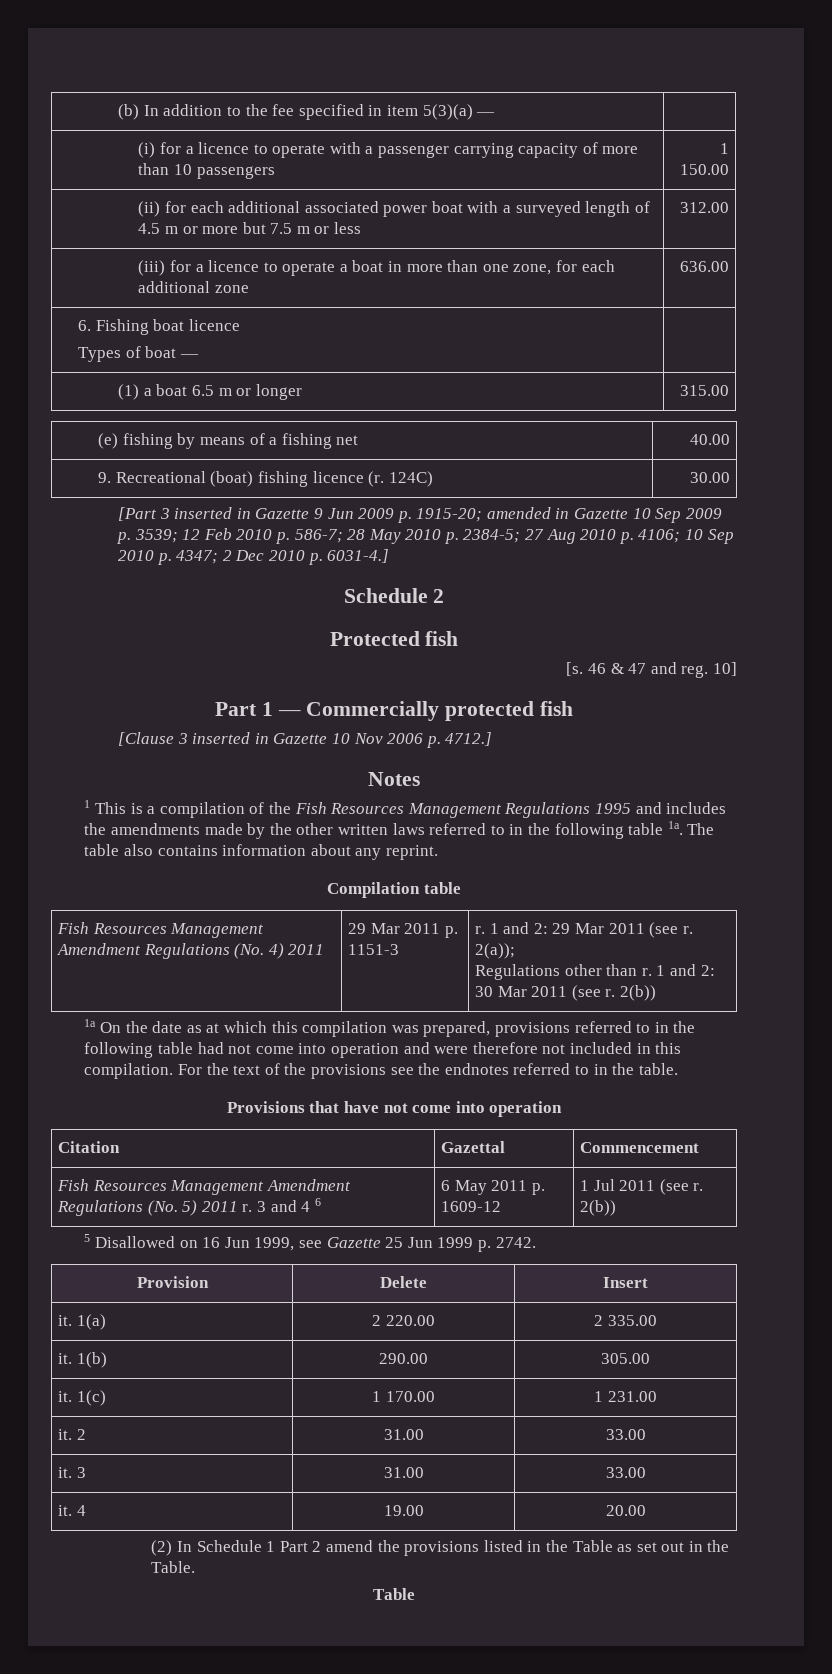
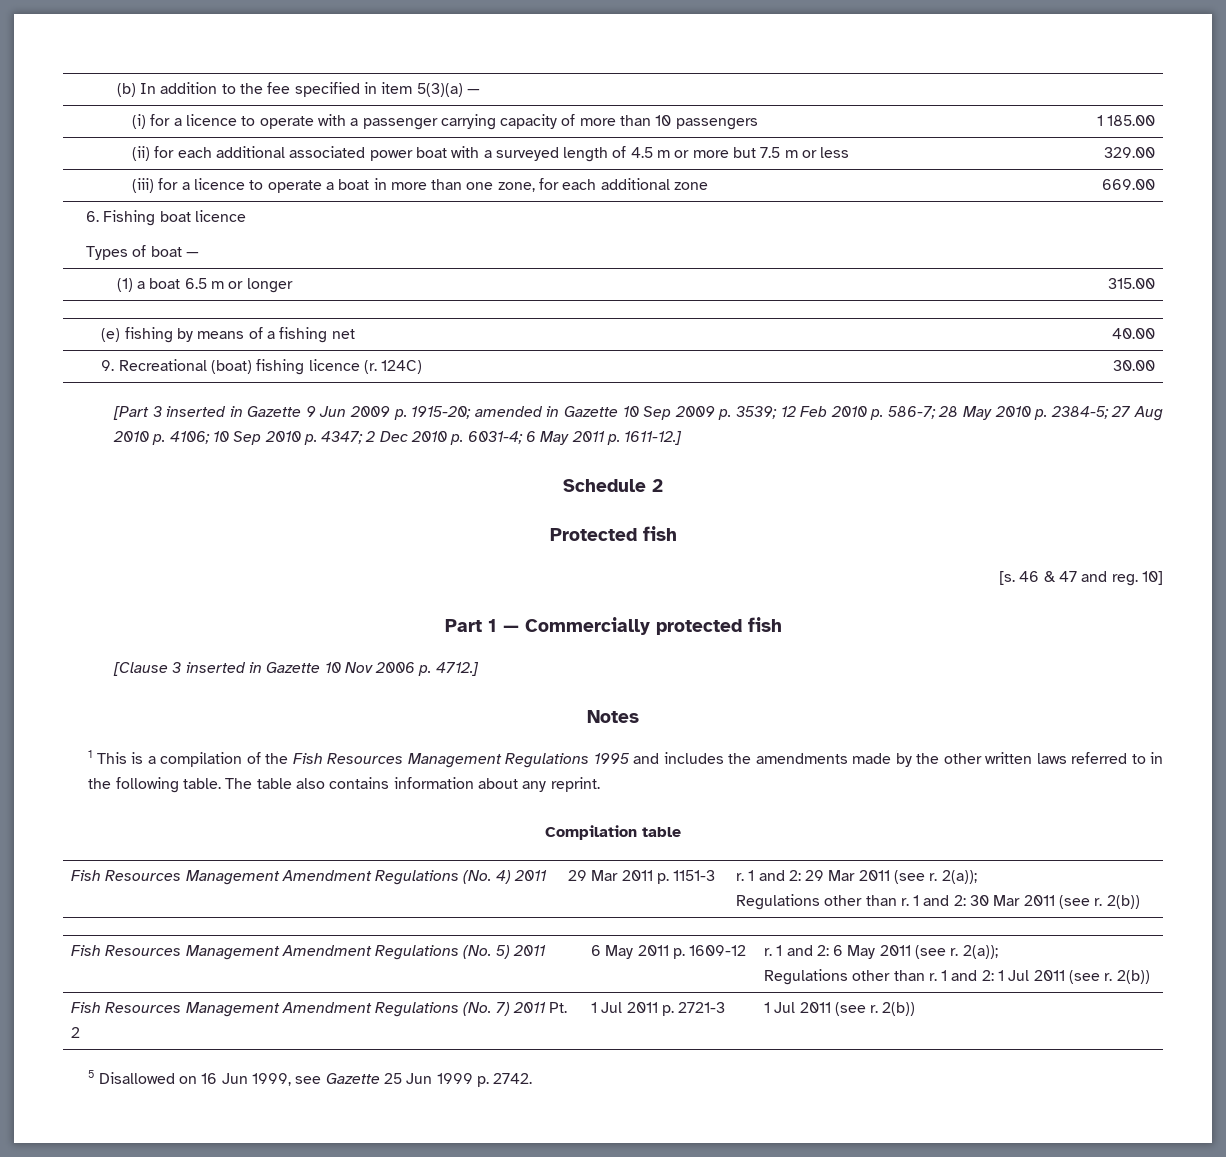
[680,164,730,175] 150.00 -> [1107,115,1156,126] 185.00
[680,202,730,213] 312.00 -> [1104,147,1156,158] 329.00
[680,261,730,272] 636.00 -> [1102,179,1156,190] 669.00
[327,549,390,563] 6031-4.] -> [467,431,683,445] 6031-4; 6 May 2011 p. 1611-12.]
[628,821,683,835] table 1a. -> [183,778,222,789] table.
[84,1019,696,1037] [84,1042,682,1058] [84,1063,678,1079] [226,1101,563,1117] [57,1141,120,1153] [440,1141,505,1153] [579,1142,699,1153] // 1a On the date as at which this compilation was prepared, provisions referred to in the following table had not come into operation and were therefore not included in this compilation. For the text of the provisions see the endnotes referred to in the table. // Provisions that have not come into operation // Citation | Gazettal | Commencement -> (1140, 902) none
[242,1198,321,1212] r. 3 and 4 6 -> (547, 950) none
(501, 1206) none -> [763,945,998,959] [763,969,1150,985] [70,1002,568,1017] [70,1027,80,1038] [590,1002,726,1016] | r. 1 and 2: 6 May 2011 (see r. 2(a)); // Regulations other than r. 1 and 2: 1 Jul 2011 (see r. 2(b)) // Fish Resources Management Amendment Regulations (No. 7) 2011 Pt. 2 | 1 Jul 2011 p. 2721-3
[136,1276,209,1288] [380,1276,427,1288] [603,1277,648,1288] [57,1314,106,1330] [372,1315,435,1326] [594,1315,657,1326] [57,1352,107,1368] [379,1353,428,1364] [601,1353,650,1364] [57,1390,106,1406] [372,1391,435,1402] [594,1391,657,1402] [57,1429,86,1440] [383,1429,424,1440] [605,1429,646,1440] [57,1467,86,1478] [383,1467,424,1478] [605,1467,646,1478] [57,1505,86,1516] [383,1505,424,1516] [605,1505,646,1516] [151,1540,730,1556] [151,1561,196,1573] [373,1588,415,1600] // Provision | Delete | Insert // it. 1(a) | 2 220.00 | 2 335.00 // it. 1(b) | 290.00 | 305.00 // it. 1(c) | 1 170.00 | 1 231.00 // it. 2 | 31.00 | 33.00 // it. 3 | 31.00 | 33.00 // it. 4 | 19.00 | 20.00 // (2) In Schedule 1 Part 2 amend the provisions listed in the Table as set out in the Table. // Table -> (533, 1078) none

